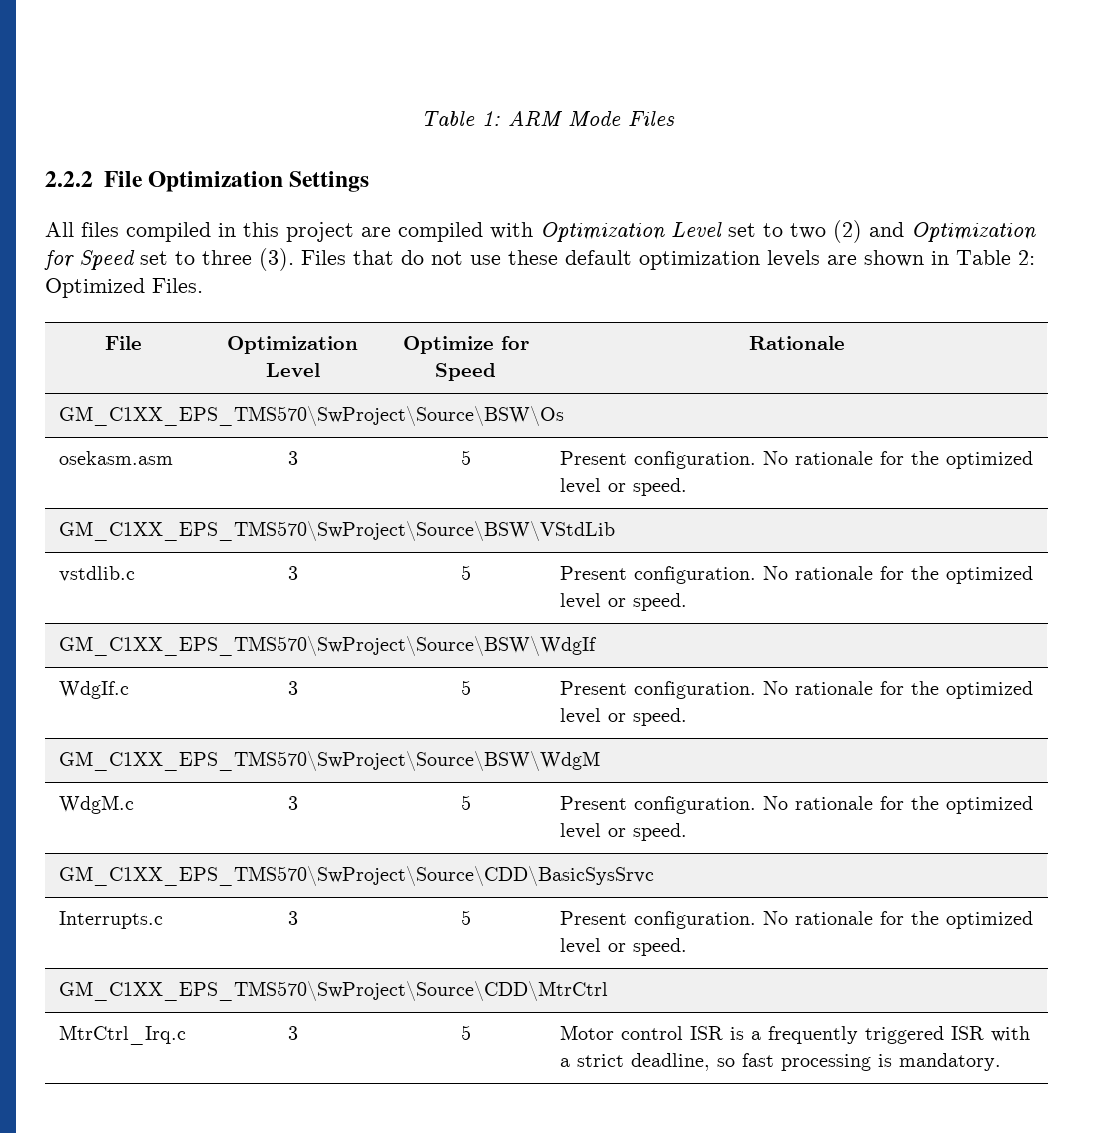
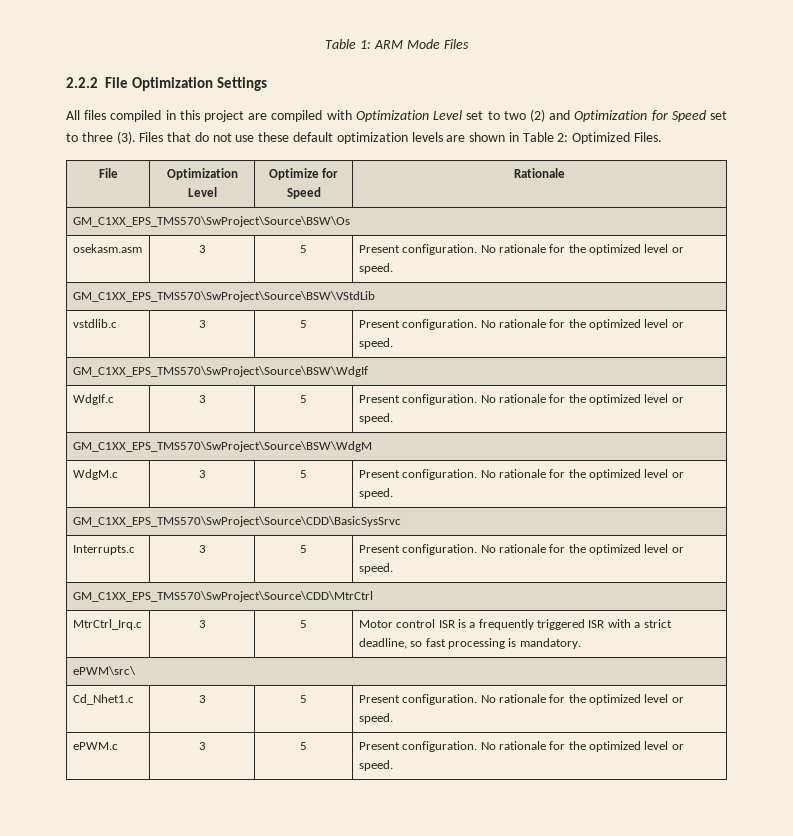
(1001, 1062) none -> [72,666,136,675] [72,694,134,705] [198,695,206,703] [300,695,307,703] [358,694,684,705] [358,713,393,724] [72,742,118,750] [198,742,206,750] [300,742,307,750] [358,741,684,752] [358,760,393,771] // ePWM\src\ // Cd_Nhet1.c | 3 | 5 | Present configuration. No rationale for the optimized level or speed. // ePWM.c | 3 | 5 | Present configuration. No rationale for the optimized level or speed.

